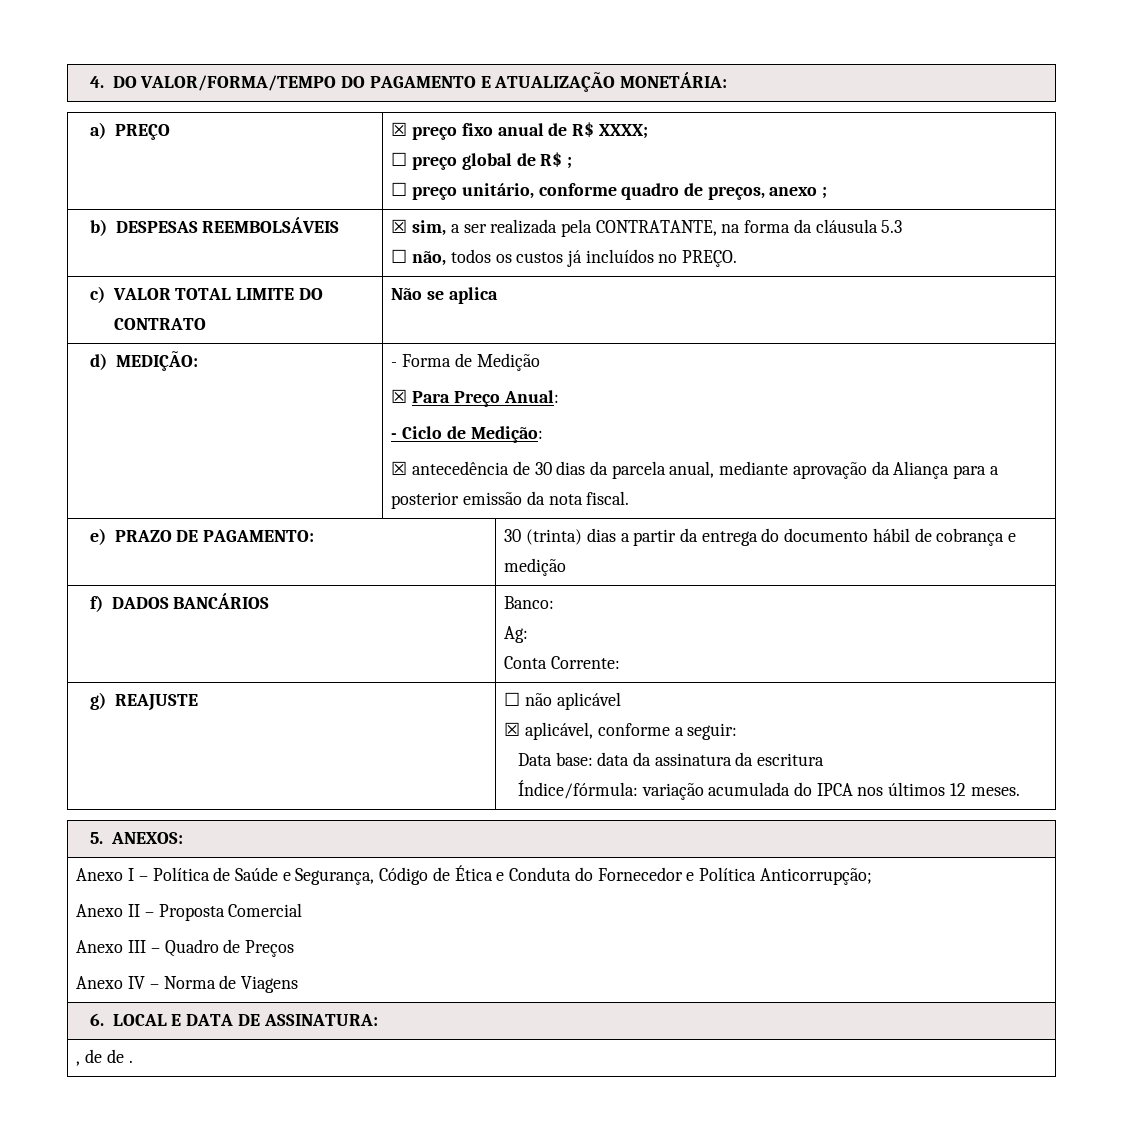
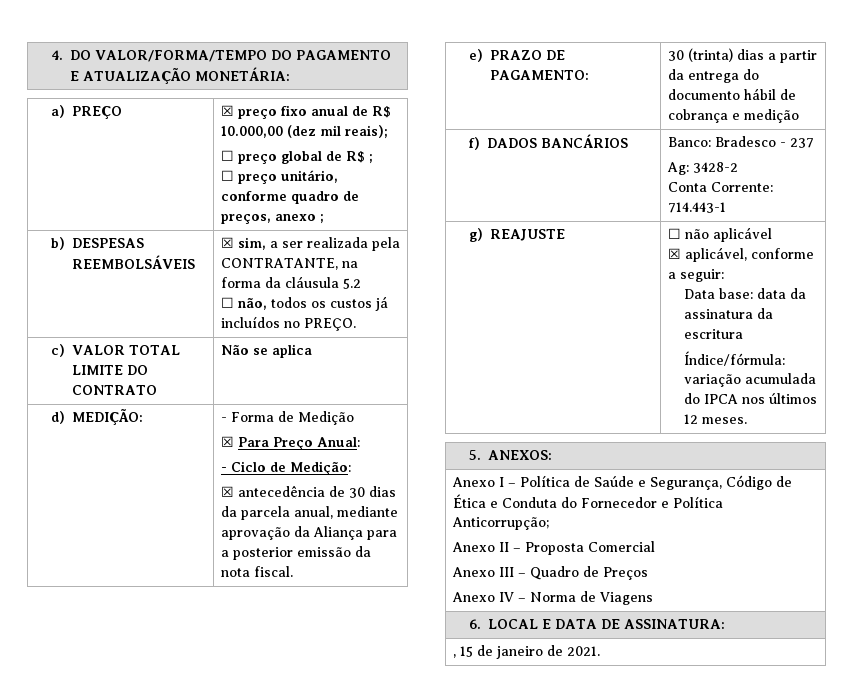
[598,124,648,139] XXXX; -> [220,125,388,139] 10.000,00 (dez mil reais);
[881,220,903,233] 5.3 -> [342,278,361,289] 5.2
(555, 602) none -> [714,136,814,148] Bradesco - 237
(529, 634) none -> [692,162,738,173] 3428-2
(621, 662) none -> [667,202,726,213] 714.443-1
[85,1049,133,1063] de de . -> [459,645,600,659] 15 de janeiro de 2021.

